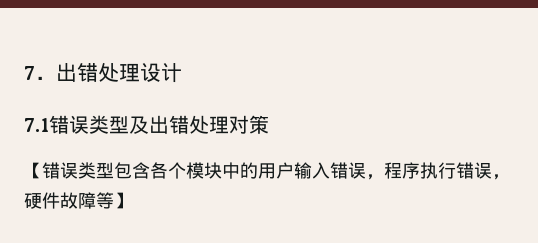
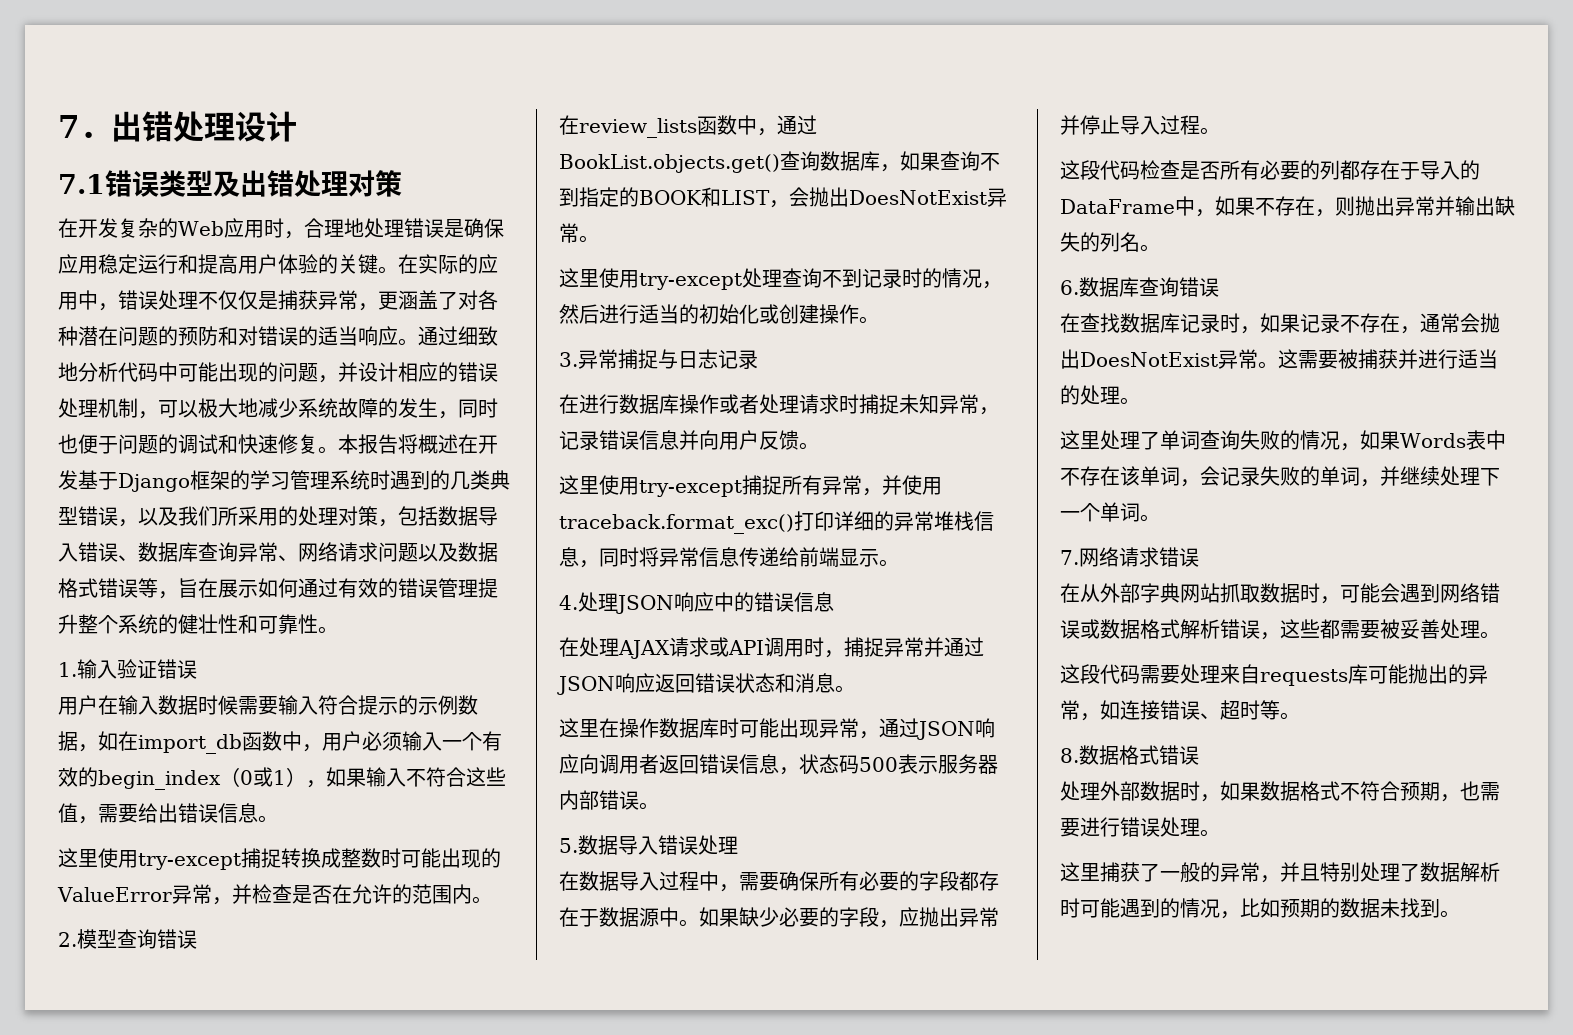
[24,162,510,180] [24,192,132,209] 【错误类型包含各个模块中的用户输入错误，程序执行错误，硬件故障等】 -> [58,218,504,239] [58,254,498,274] [58,290,498,311] [58,326,498,346] [58,362,498,383] [58,398,498,419] [58,434,498,454] [58,470,510,492] [58,506,498,527] [58,542,498,562] [58,578,498,599] [58,614,338,634] [58,659,197,679] [58,695,478,715] [58,731,502,754] [58,767,506,790] [58,803,278,824] [58,848,501,870] [57,884,492,905] [58,929,197,949] [559,115,817,138] [559,151,1000,173] [559,187,1007,208] [559,223,599,243] [559,268,1002,290] [559,304,879,324] [559,349,758,370] [559,394,999,415] [559,430,819,450] [559,475,942,497] [559,511,994,534] [559,547,899,568] [559,592,834,614] [559,637,984,659] [557,673,855,695] [559,718,995,740] [559,754,998,775] [559,790,659,810] [559,835,738,855] [559,871,999,892] [559,907,999,928] [1060,115,1220,135] [1060,160,1480,180] [1060,196,1515,217] [1060,232,1160,252] [1060,277,1219,297] [1060,313,1500,334] [1060,349,1498,370] [1060,385,1140,405] [1060,430,1506,451] [1060,466,1500,487] [1060,502,1160,522] [1060,547,1199,567] [1060,583,1500,604] [1060,619,1500,640] [1060,664,1488,686] [1060,700,1300,721] [1060,745,1199,765] [1060,781,1500,802] [1060,817,1220,837] [1060,862,1500,883] [1060,898,1460,919] 在开发复杂的Web应用时，合理地处理错误是确保应用稳定运行和提高用户体验的关键。在实际的应用中，错误处理不仅仅是捕获异常，更涵盖了对各种潜在问题的预防和对错误的适当响应。通过细致地分析代码中可能出现的问题，并设计相应的错误处理机制，可以极大地减少系统故障的发生，同时也便于问题的调试和快速修复。本报告将概述在开发基于Django框架的学习管理系统时遇到的几类典型错误，以及我们所采用的处理对策，包括数据导入错误、数据库查询异常、网络请求问题以及数据格式错误等，旨在展示如何通过有效的错误管理提升整个系统的健壮性和可靠性。 // 1.输入验证错误 // 用户在输入数据时候需要输入符合提示的示例数据，如在import_db函数中，用户必须输入一个有效的begin_index（0或1），如果输入不符合这些值，需要给出错误信息。 // 这里使用try-except捕捉转换成整数时可能出现的ValueError异常，并检查是否在允许的范围内。 // 2.模型查询错误 // 在review_lists函数中，通过BookList.objects.get()查询数据库，如果查询不到指定的BOOK和LIST，会抛出DoesNotExist异常。 // 这里使用try-except处理查询不到记录时的情况，然后进行适当的初始化或创建操作。 // 3.异常捕捉与日志记录 // 在进行数据库操作或者处理请求时捕捉未知异常，记录错误信息并向用户反馈。 // 这里使用try-except捕捉所有异常，并使用traceback.format_exc()打印详细的异常堆栈信息，同时将异常信息传递给前端显示。 // 4.处理JSON响应中的错误信息 // 在处理AJAX请求或API调用时，捕捉异常并通过JSON响应返回错误状态和消息。 // 这里在操作数据库时可能出现异常，通过JSON响应向调用者返回错误信息，状态码500表示服务器内部错误。 // 5.数据导入错误处理 // 在数据导入过程中，需要确保所有必要的字段都存在于数据源中。如果缺少必要的字段，应抛出异常并停止导入过程。 // 这段代码检查是否所有必要的列都存在于导入的DataFrame中，如果不存在，则抛出异常并输出缺失的列名。 // 6.数据库查询错误 // 在查找数据库记录时，如果记录不存在，通常会抛出DoesNotExist异常。这需要被捕获并进行适当的处理。 // 这里处理了单词查询失败的情况，如果Words表中不存在该单词，会记录失败的单词，并继续处理下一个单词。 // 7.网络请求错误 // 在从外部字典网站抓取数据时，可能会遇到网络错误或数据格式解析错误，这些都需要被妥善处理。 // 这段代码需要处理来自requests库可能抛出的异常，如连接错误、超时等。 // 8.数据格式错误 // 处理外部数据时，如果数据格式不符合预期，也需要进行错误处理。 // 这里捕获了一般的异常，并且特别处理了数据解析时可能遇到的情况，比如预期的数据未找到。

